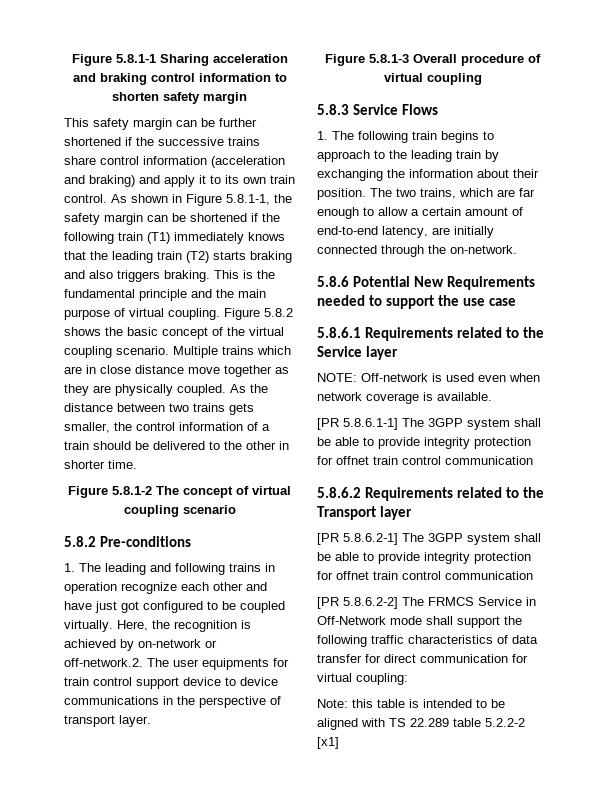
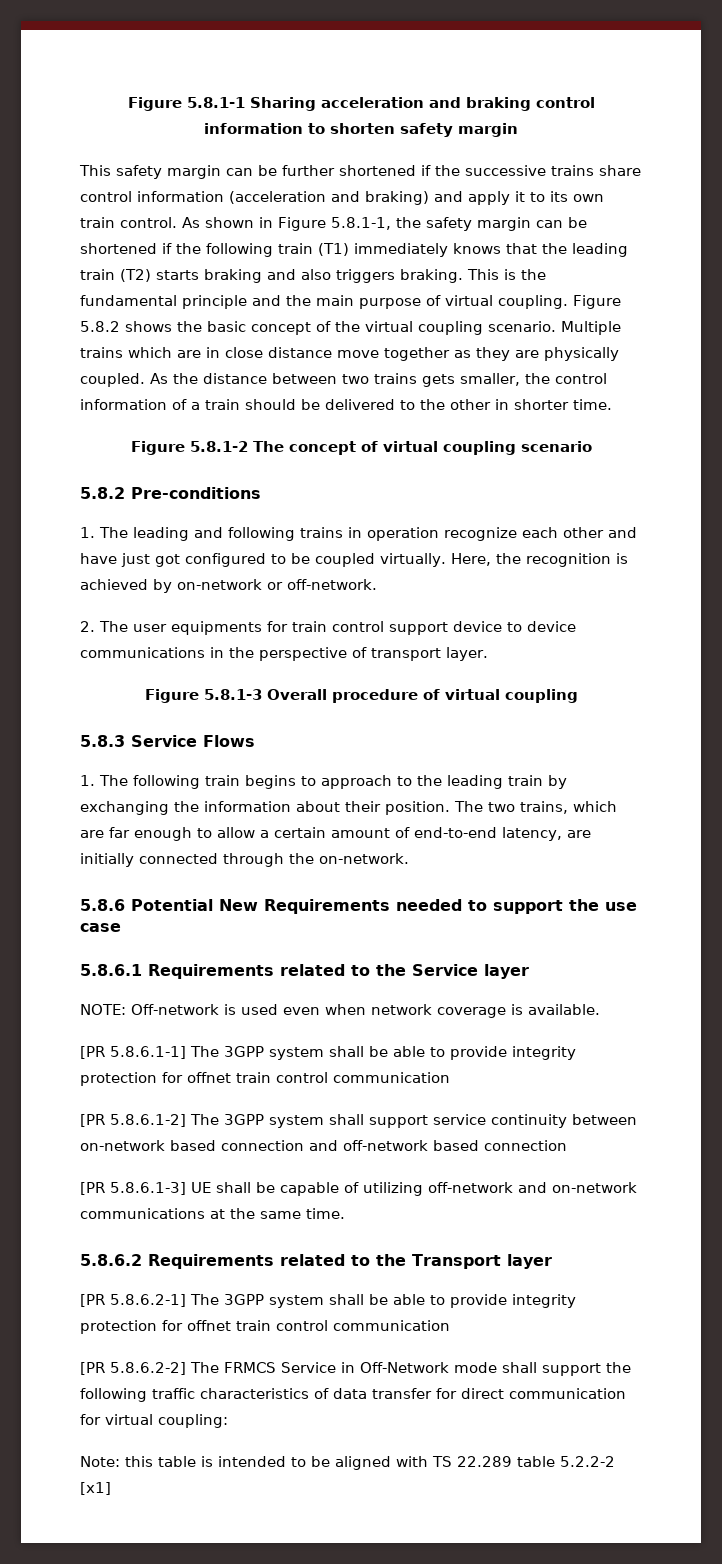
[64,658,143,667] off-network.2. -> [287,579,377,590] [80,621,95,632] off-network. // 2.
(533, 460) none -> [80,1114,637,1128] [80,1140,567,1151] [80,1182,637,1196] [80,1208,345,1219] // [PR 5.8.6.1-2] The 3GPP system shall support service continuity between on-network based connection and off-network based connection // [PR 5.8.6.1-3] UE shall be capable of utilizing off-network and on-network communications at the same time.

